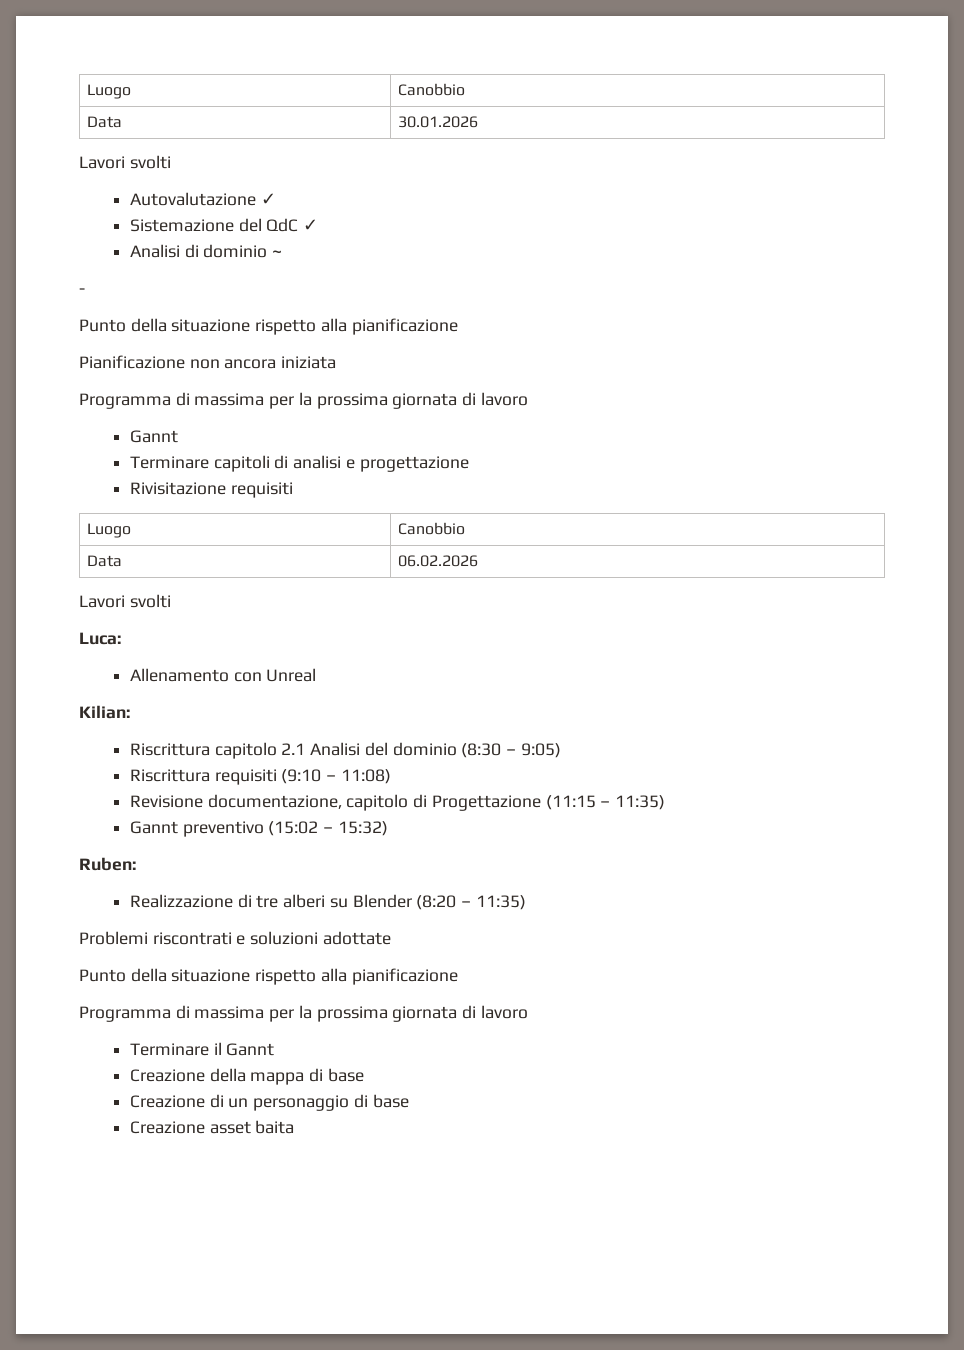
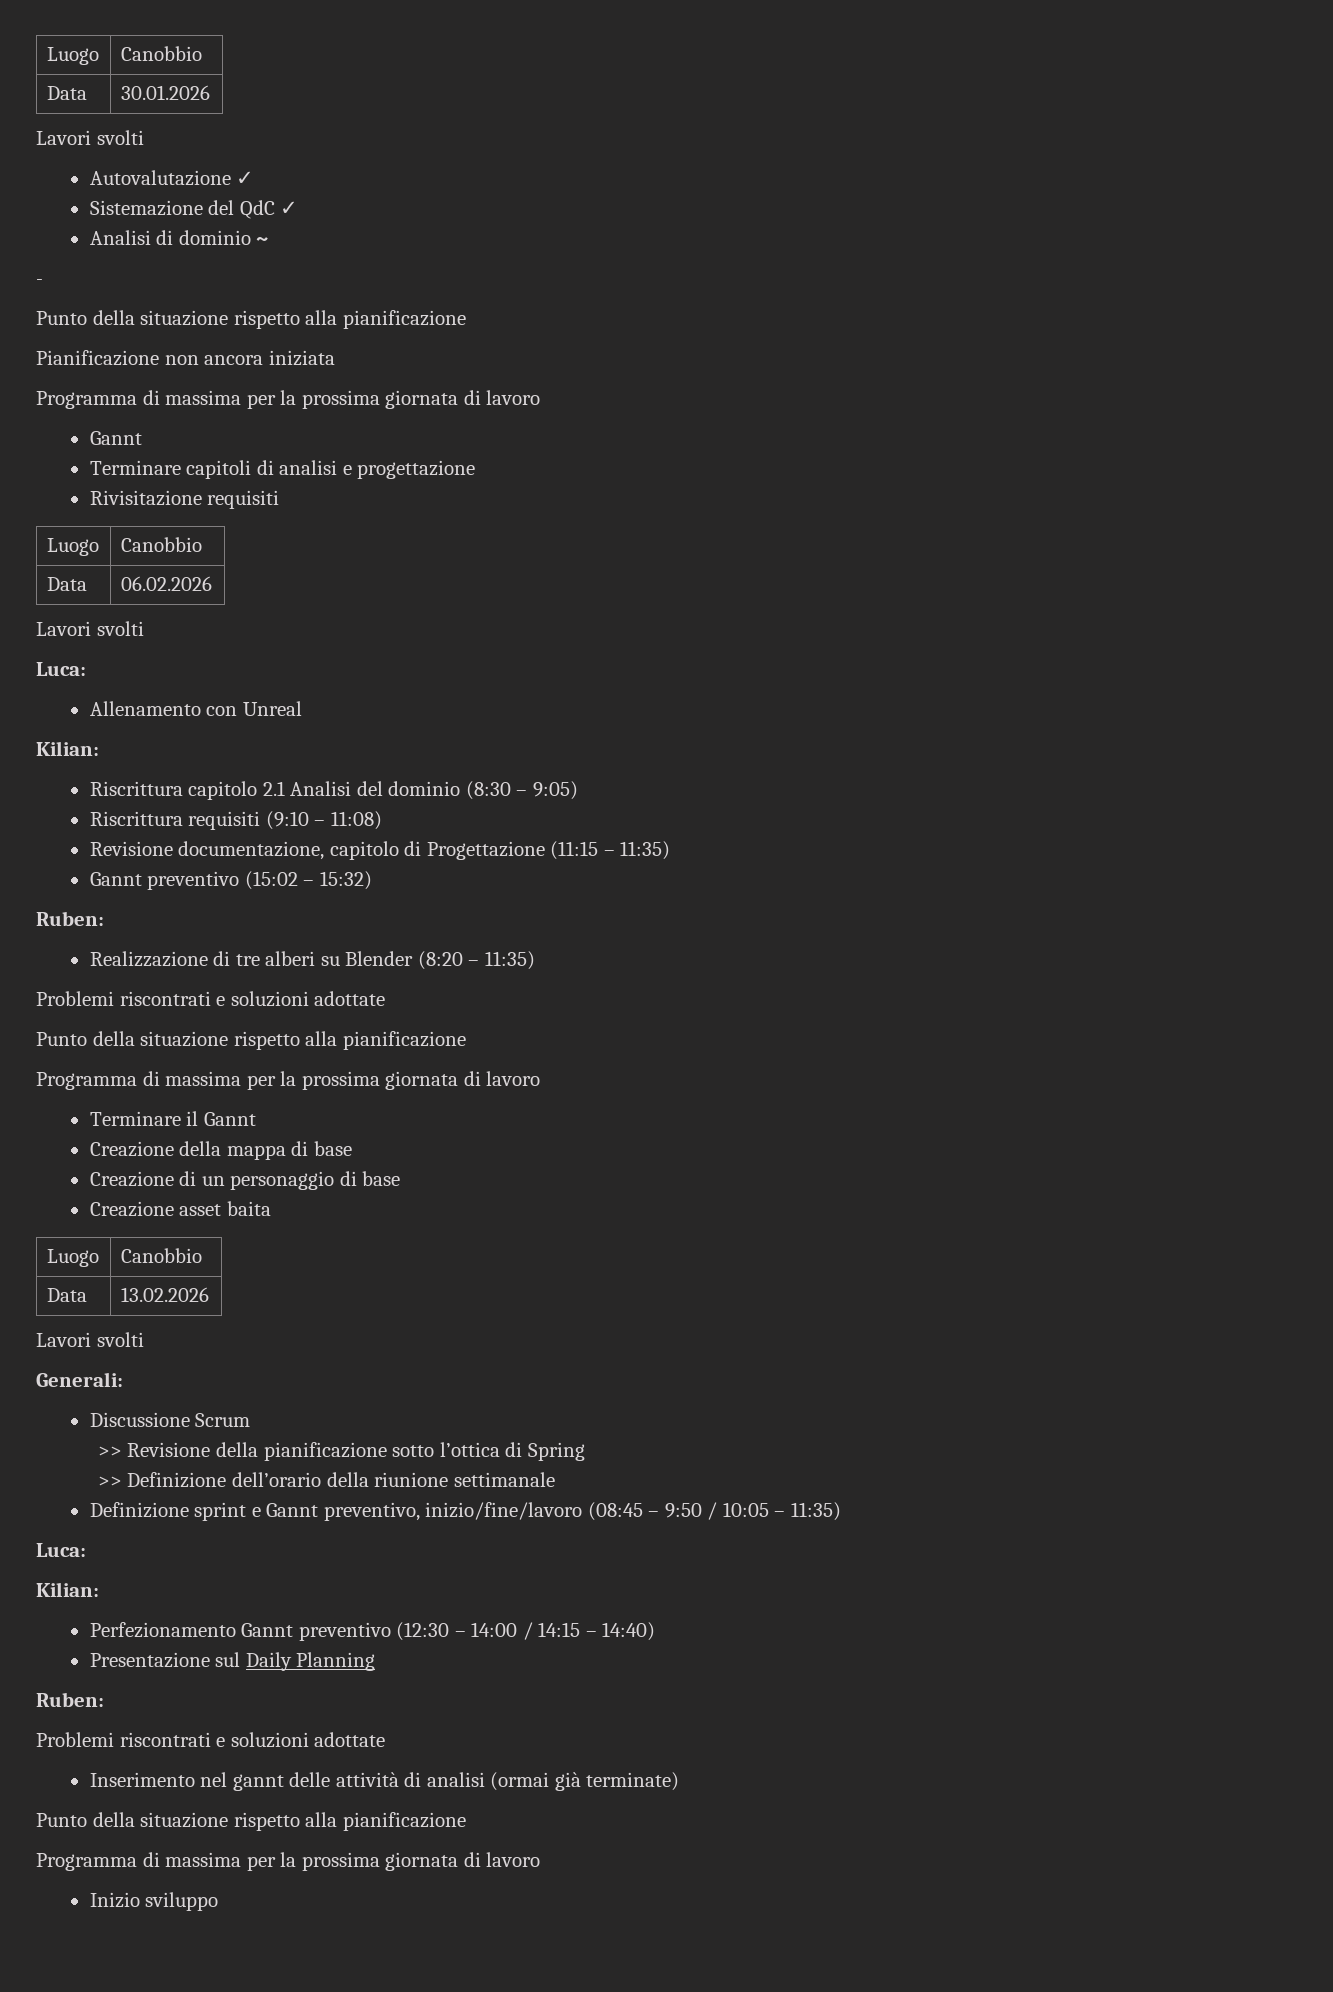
(295, 1127) none -> [46,1249,99,1267] [120,1248,202,1263] [46,1288,87,1302] [120,1287,209,1302] [36,1332,144,1347] [36,1372,123,1387] [89,1412,251,1427] [97,1442,585,1461] [97,1472,555,1488] [89,1502,841,1521] [36,1543,86,1557] [36,1582,99,1597] [89,1622,656,1641] [89,1652,376,1671] [36,1692,104,1707] [36,1732,386,1748] [89,1772,680,1791] [36,1812,466,1831] [36,1852,541,1871] [89,1892,219,1911] // Luogo | Canobbio // Data | 13.02.2026 // Lavori svolti // Generali: // Discussione Scrum // >> Revisione della pianificazione sotto l’ottica di Spring // >> Definizione dell’orario della riunione settimanale // Definizione sprint e Gannt preventivo, inizio/fine/lavoro (08:45 – 9:50 / 10:05 – 11:35) // Luca: // Kilian: // Perfezionamento Gannt preventivo (12:30 – 14:00 / 14:15 – 14:40) // Presentazione sul Daily Planning // Ruben: // Problemi riscontrati e soluzioni adottate // Inserimento nel gannt delle attività di analisi (ormai già terminate) // Punto della situazione rispetto alla pianificazione // Programma di massima per la prossima giornata di lavoro // Inizio sviluppo

